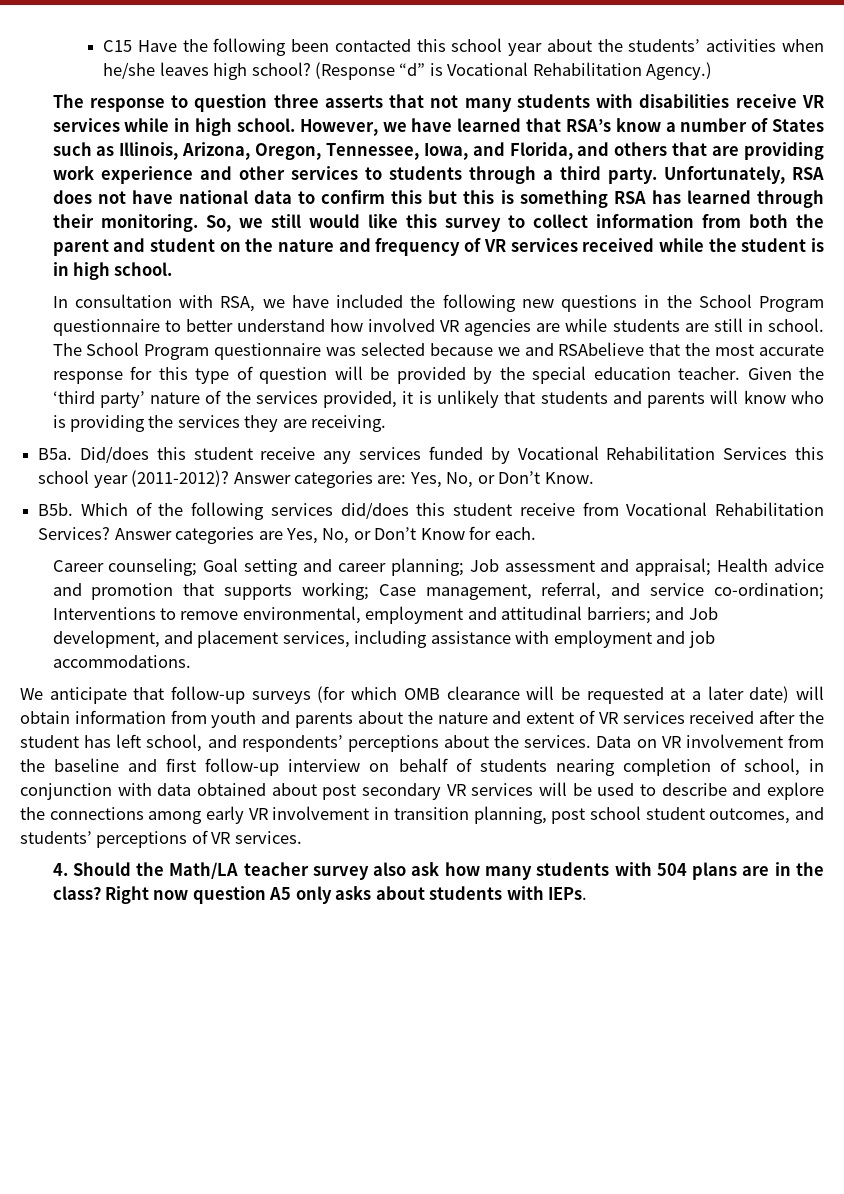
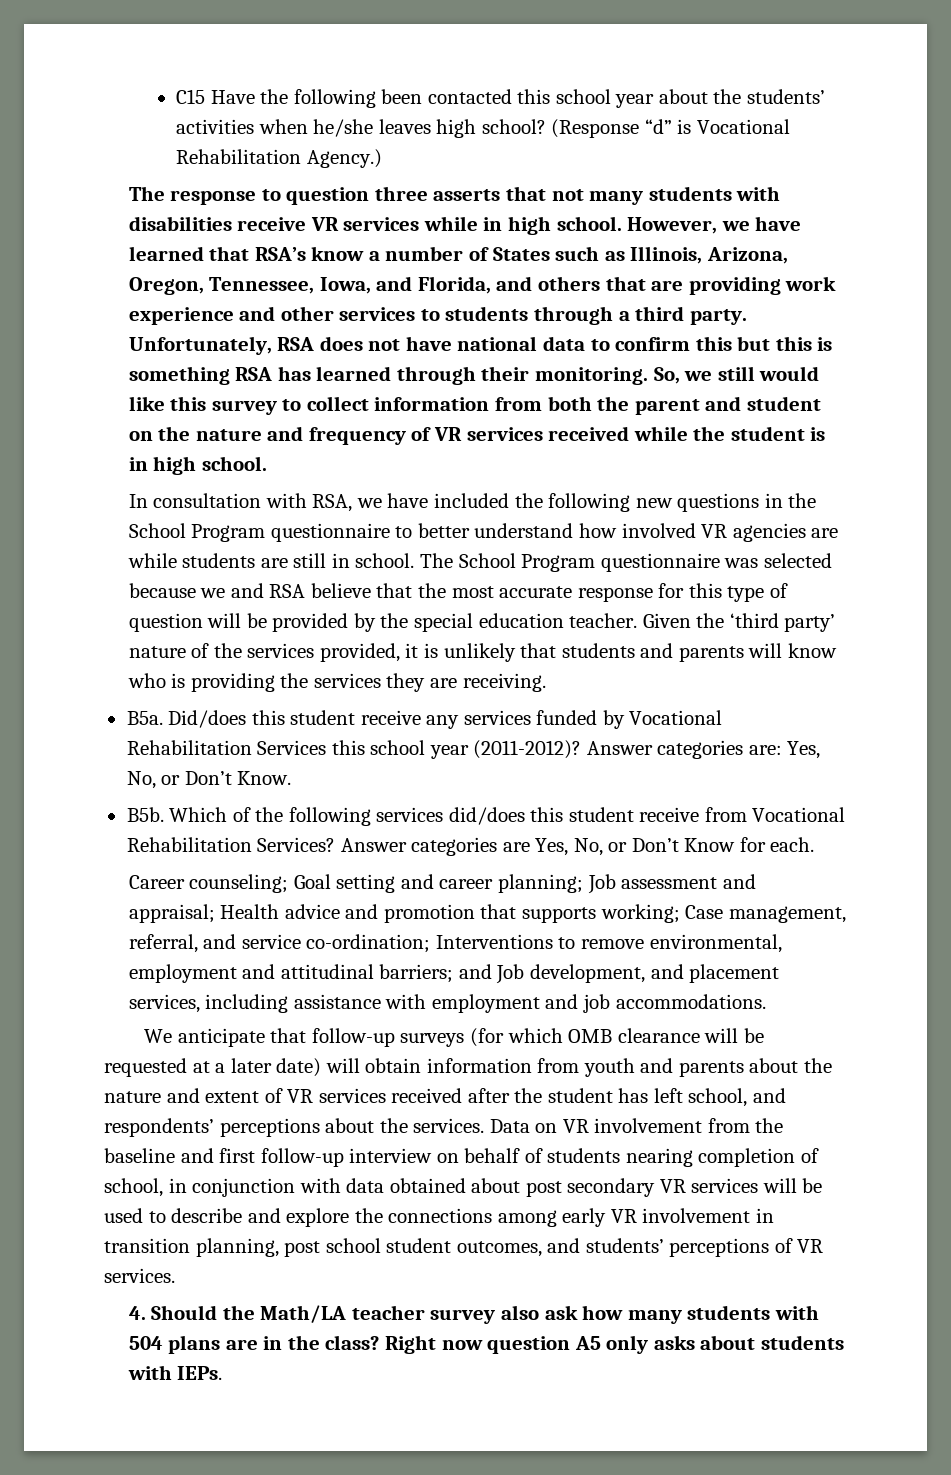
[558,342,645,356] RSAbelieve -> [269,583,371,598] RSA believe

